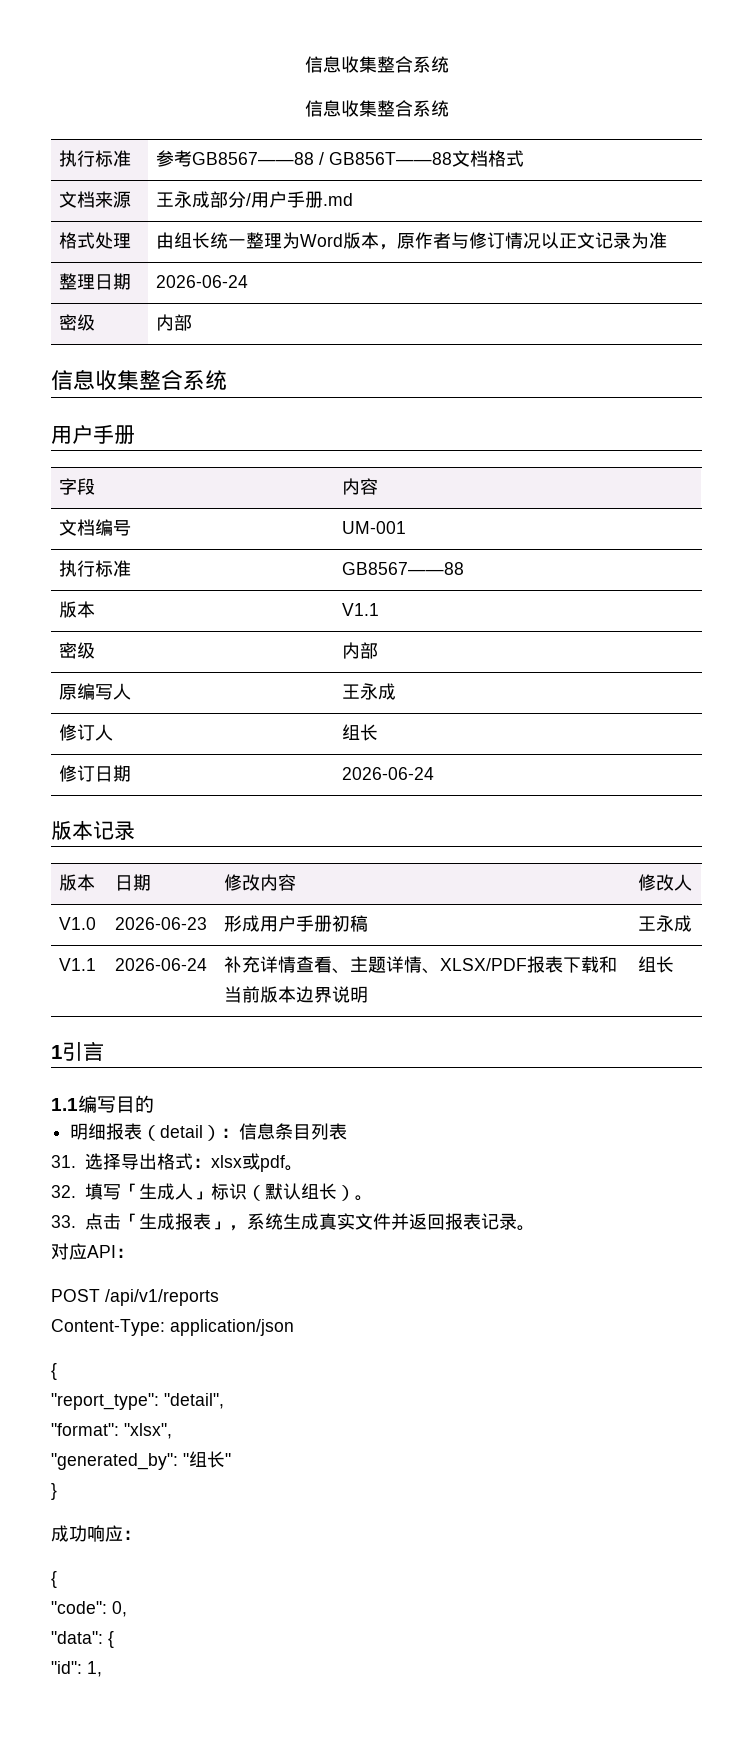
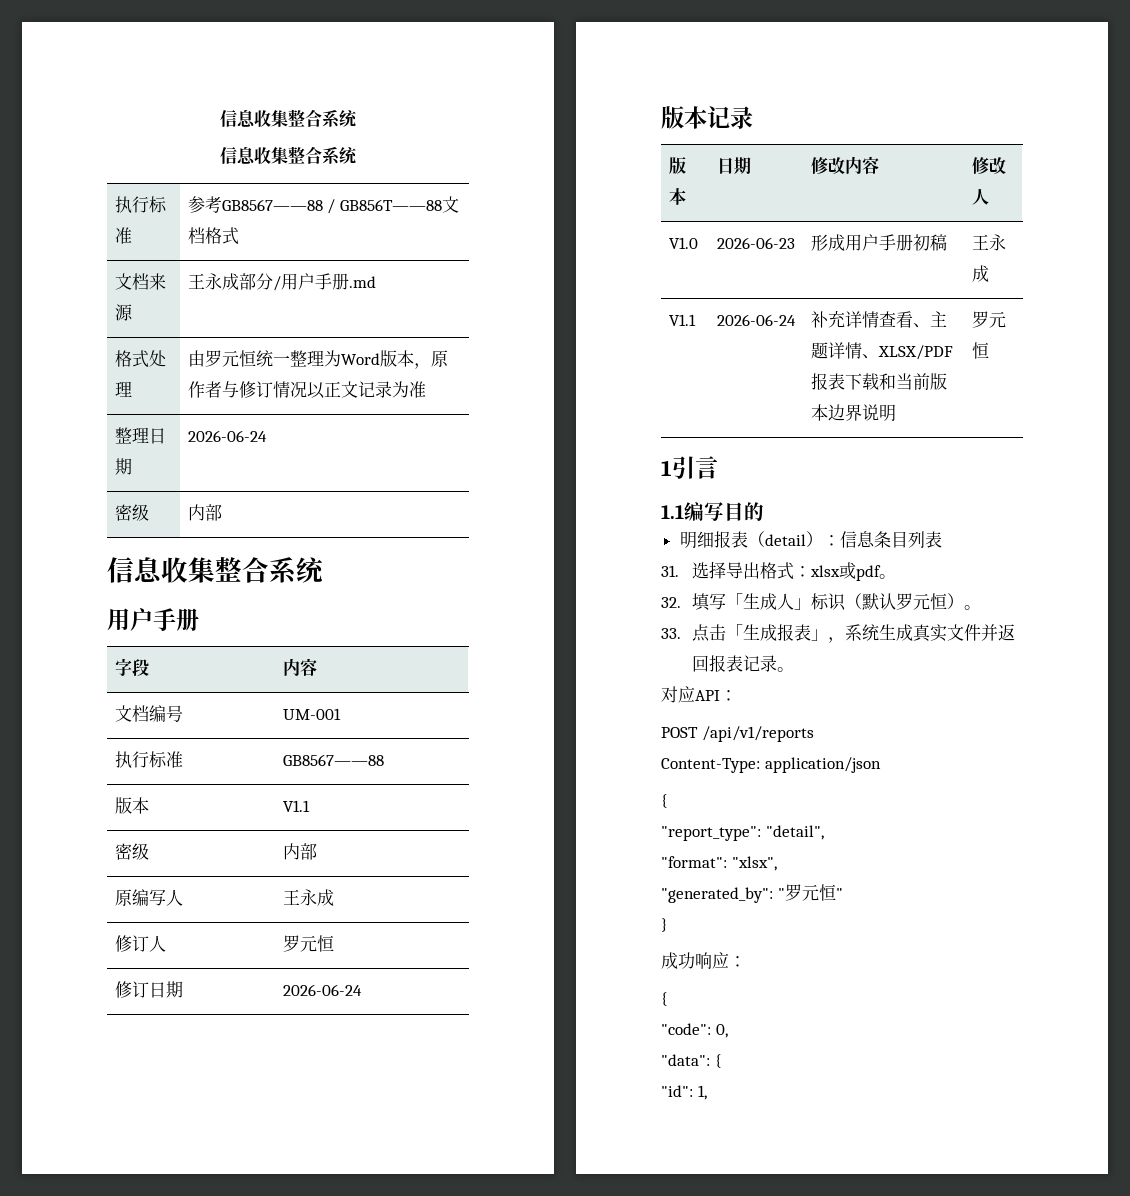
[173,232,210,249] 组长 -> [204,350,256,367] 罗元恒
[341,724,378,741] 组长 -> [282,935,334,952] 罗元恒
[637,956,674,973] 组长 -> [971,311,1006,328] [971,342,989,359] 罗元恒
[300,1183,337,1200] 组长 -> [895,593,947,610] 罗元恒
[189,1451,225,1468] 组长 -> [784,884,836,901] 罗元恒

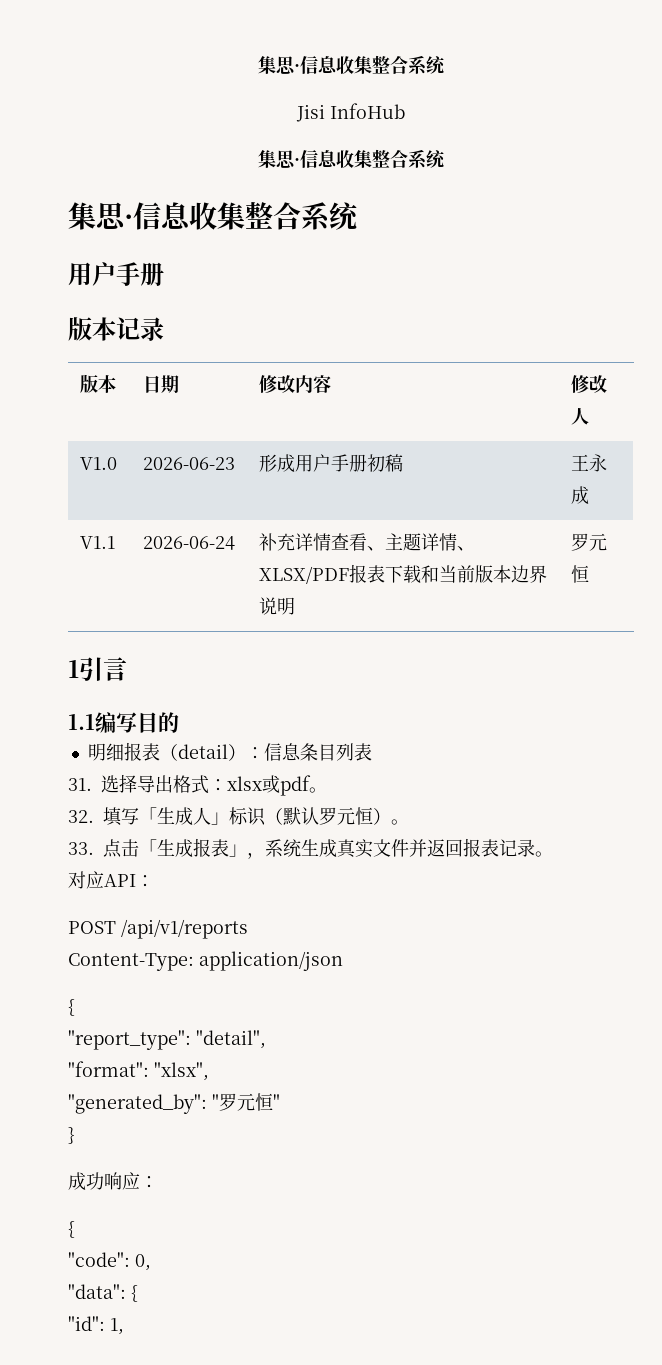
[220,109,357,128] [220,146,357,165] [114,196,167,213] [114,227,132,244] [187,196,459,214] [187,227,239,245] [114,273,166,290] [114,304,133,321] [187,273,376,291] [114,350,166,368] [114,381,132,397] [187,350,448,369] [187,381,426,399] [114,427,166,444] [114,458,132,475] [187,430,267,442] [114,504,149,521] [187,504,222,521] 信息收集整合系统 // 信息收集整合系统 // 执行标准 | 参考GB8567——88 / GB856T——88文档格式 // 文档来源 | 王永成部分/用户手册.md // 格式处理 | 由罗元恒统一整理为Word版本，原作者与修订情况以正文记录为准 // 整理日期 | 2026-06-24 // 密级 | 内部 // -> [258,55,445,75] [296,103,405,122] [258,149,445,169] [68,202,133,230] 集思·信息收集整合系统 // Jisi InfoHub // 集思·信息收集整合系统 // 集思·
[114,658,149,676] [282,658,317,676] [114,705,183,722] [282,708,341,720] [114,751,183,768] [282,754,384,766] [114,797,149,814] [282,800,310,812] [114,843,149,860] [282,843,317,860] [114,889,183,906] [282,889,334,906] [114,935,166,952] [282,935,334,952] [114,981,183,998] [282,984,362,996] // 字段 | 内容 // 文档编号 | UM-001 // 执行标准 | GB8567——88 // 版本 | V1.1 // 密级 | 内部 // 原编写人 | 王永成 // 修订人 | 罗元恒 // 修订日期 | 2026-06-24 -> (164, 274) none

